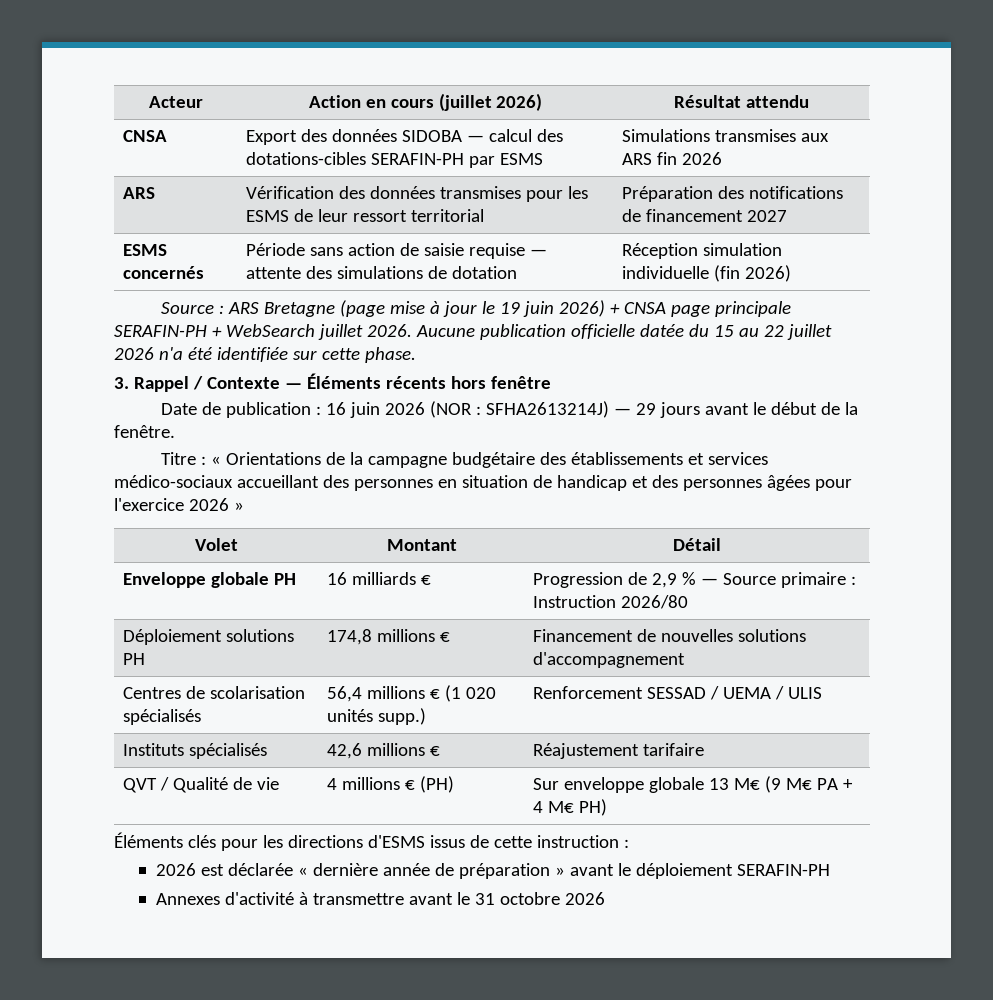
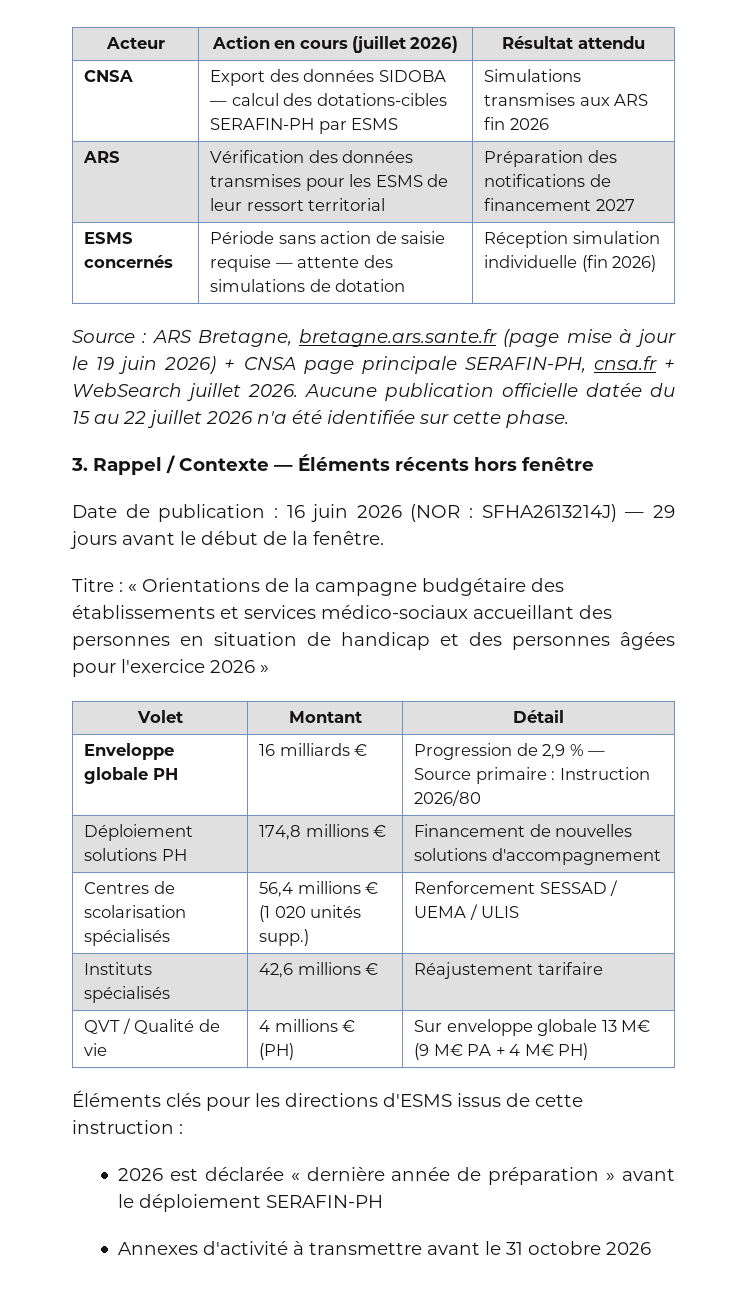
[264,302,336,317] Bretagne -> [197,329,497,347] Bretagne, bretagne.ars.sante.fr
[114,325,207,337] SERAFIN-PH -> [464,356,657,373] SERAFIN-PH, cnsa.fr

